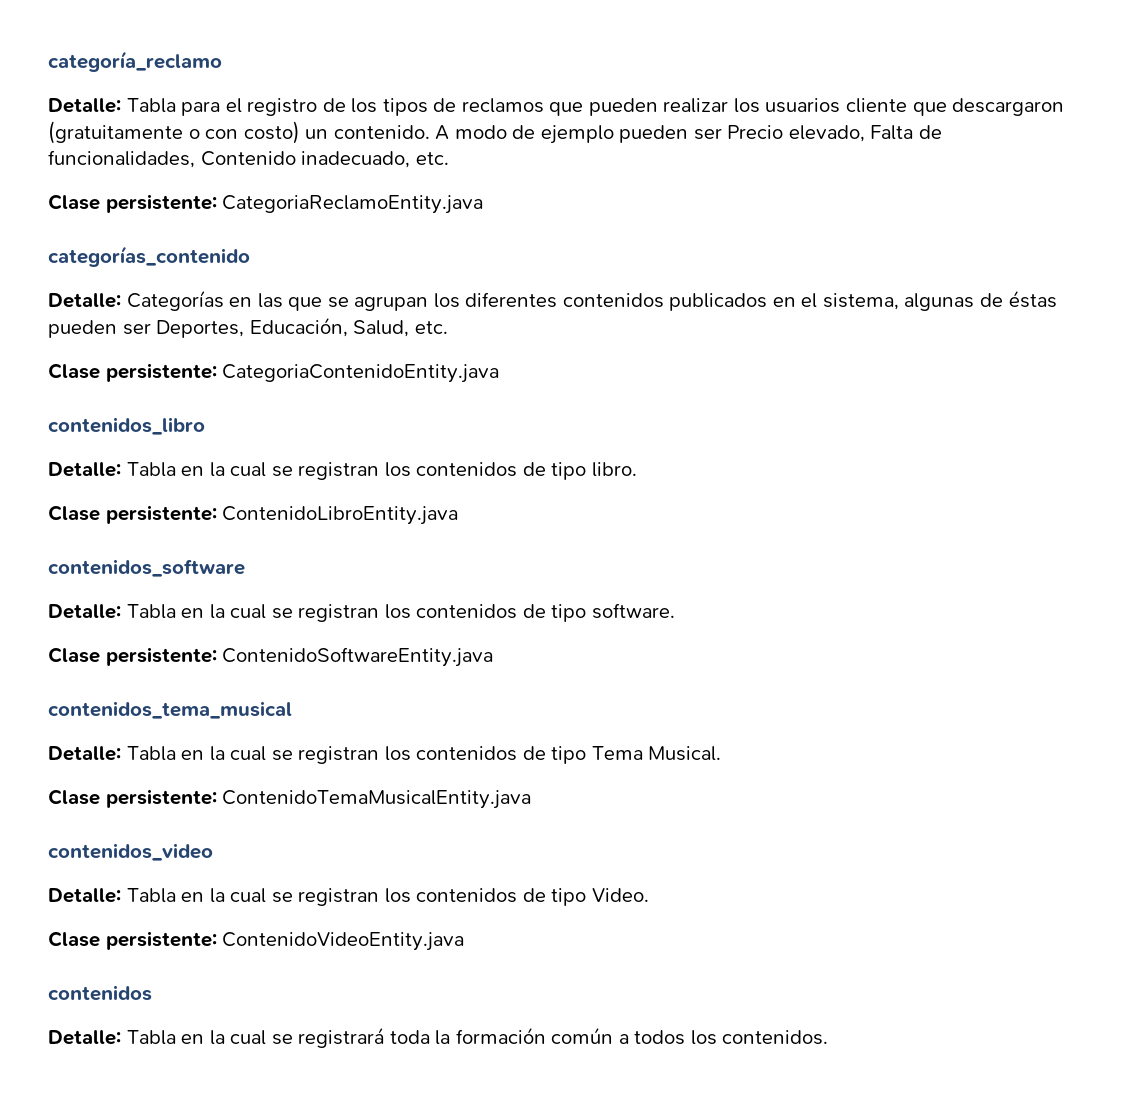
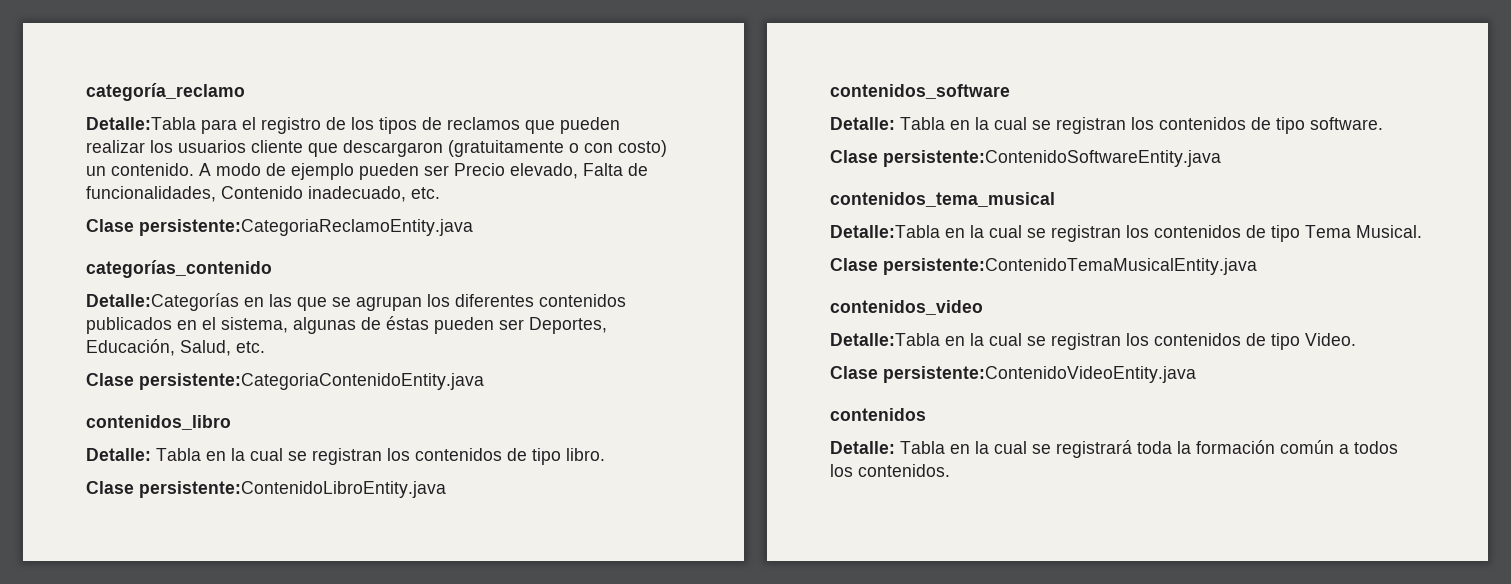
[48,98,176,113] Detalle: Tabla -> [86,117,196,130] Detalle:Tabla
[105,194,484,214] persistente: CategoriaReclamoEntity.java -> [139,219,473,236] persistente:CategoriaReclamoEntity.java
[48,290,224,311] Detalle: Categorías -> [86,293,239,311] Detalle:Categorías
[105,363,500,383] persistente: CategoriaContenidoEntity.java -> [139,373,484,390] persistente:CategoriaContenidoEntity.java
[105,505,459,525] persistente: ContenidoLibroEntity.java -> [139,481,446,498] persistente:ContenidoLibroEntity.java
[105,647,494,667] persistente: ContenidoSoftwareEntity.java -> [883,150,1221,167] persistente:ContenidoSoftwareEntity.java
[48,746,176,761] Detalle: Tabla -> [830,225,940,238] Detalle:Tabla
[105,789,532,809] persistente: ContenidoTemaMusicalEntity.java -> [883,258,1257,275] persistente:ContenidoTemaMusicalEntity.java
[48,888,176,903] Detalle: Tabla -> [830,333,940,346] Detalle:Tabla
[105,931,465,951] persistente: ContenidoVideoEntity.java -> [883,366,1196,383] persistente:ContenidoVideoEntity.java

